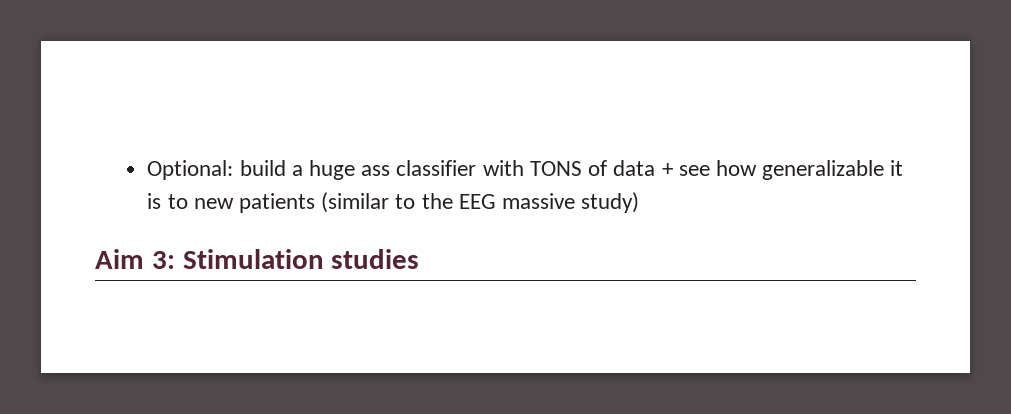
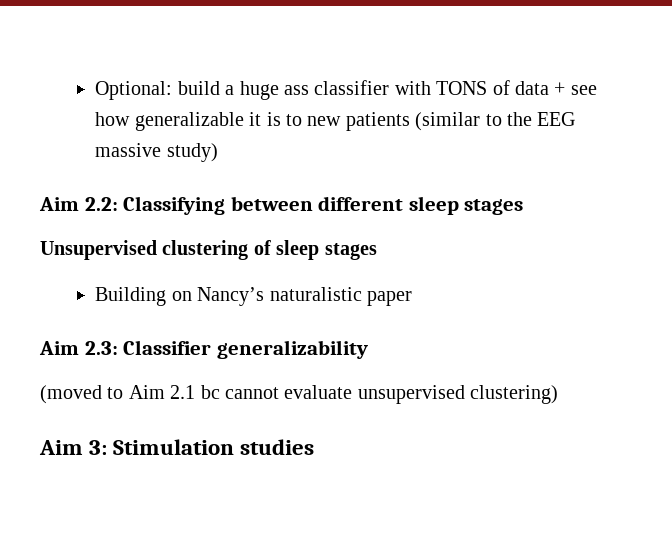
(640, 202) none -> [39,196,524,215] [40,240,377,260] [95,287,412,306] [39,340,368,359] [40,385,559,404] // Aim 2.2: Classifying between different sleep stages // Unsupervised clustering of sleep stages // Building on Nancy’s naturalistic paper // Aim 2.3: Classifier generalizability // (moved to Aim 2.1 bc cannot evaluate unsupervised clustering)

